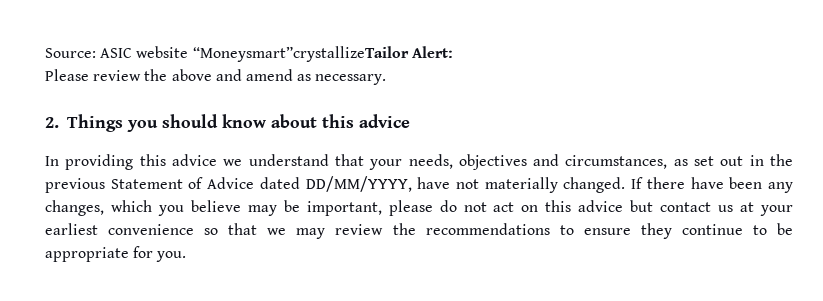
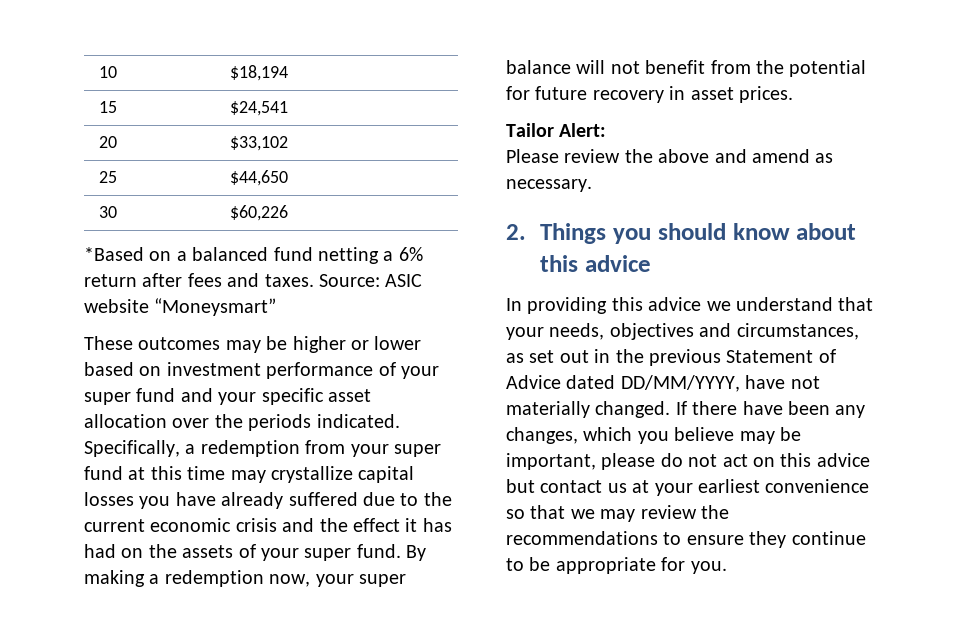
[45,46,409,62] Source: ASIC website “Moneysmart”crystallizeTailor -> [98,66,117,78] [229,65,288,81] [98,101,117,113] [229,101,288,116] [98,136,117,148] [229,136,288,151] [98,171,117,183] [229,170,288,186] [98,206,117,218] [229,205,288,221] [84,247,423,264] [84,273,423,287] [84,298,277,316] [84,336,422,353] [84,362,439,379] [84,388,371,405] [84,414,400,431] [84,440,441,457] [84,466,415,483] [84,492,452,509] [84,518,452,532] [84,544,427,561] [84,570,406,587] [506,60,867,77] [506,86,793,103] [506,123,554,137] 10 | $18,194 // 15 | $24,541 // 20 | $33,102 // 25 | $44,650 // 30 | $60,226 // *Based on a balanced fund netting a 6% return after fees and taxes. Source: ASIC website “Moneysmart” // These outcomes may be higher or lower based on investment performance of your super fund and your specific asset allocation over the periods indicated. Specifically, a redemption from your super fund at this time may crystallize capital losses you have already suffered due to the current economic crisis and the effect it has had on the assets of your super fund. By making a redemption now, your super balance will not benefit from the potential for future recovery in asset prices. // Tailor

